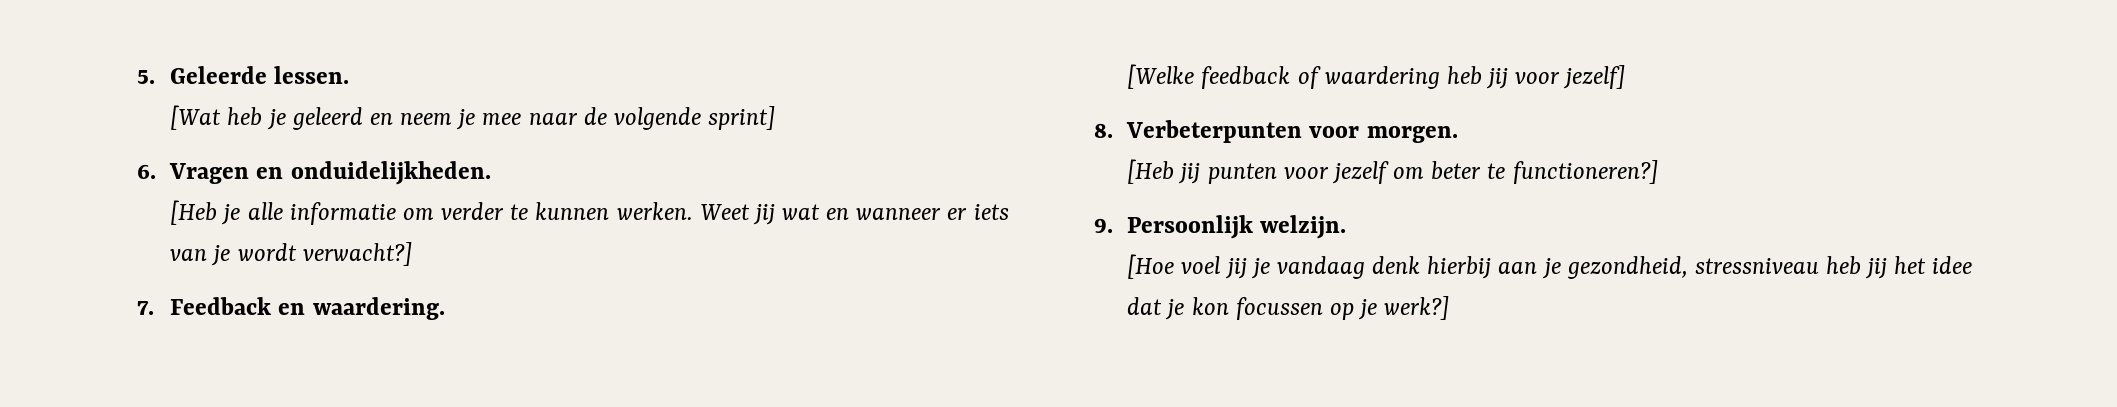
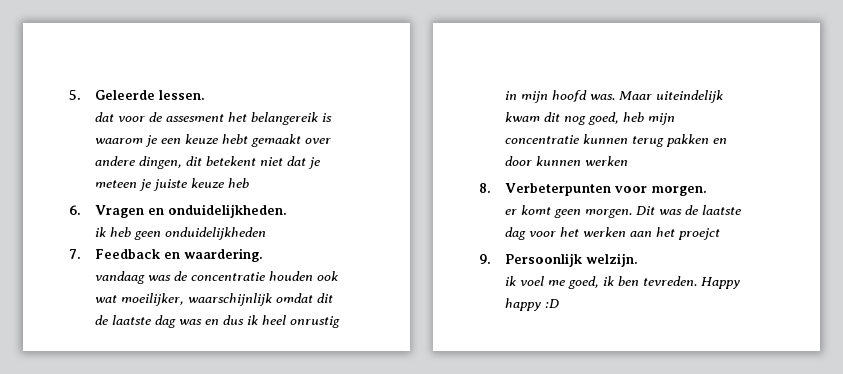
[170,105,776,130] [137,161,491,185] [170,200,1009,225] [170,242,412,266] [137,297,445,320] [1127,64,1626,89] [1094,120,1458,143] [1127,159,1658,184] [1094,215,1347,239] [1127,254,1973,279] [1127,296,1450,320] [Wat heb je geleerd en neem je mee naar de volgende sprint] // 6. Vragen en onduidelijkheden. // [Heb je alle informatie om verder te kunnen werken. Weet jij wat en wanneer er iets van je wordt verwacht?] // 7. Feedback en waardering. // [Welke feedback of waardering heb jij voor jezelf] // 8. Verbeterpunten voor morgen. // [Heb jij punten voor jezelf om beter te functioneren?] // 9. Persoonlijk welzijn. // [Hoe voel jij je vandaag denk hierbij aan je gezondheid, stressniveau heb jij het idee dat je kon focussen op je werk?] -> [94,112,332,125] [94,134,331,147] [94,156,320,169] [94,178,249,191] [69,204,287,218] [94,227,266,240] [69,248,263,262] [94,271,338,284] [94,293,333,306] [94,315,340,328] [504,90,723,103] [504,112,675,125] [504,134,727,147] [504,156,628,166] [479,183,707,196] [504,205,741,218] [504,227,720,240] [479,253,638,267] [504,276,740,289] [504,298,559,311] dat voor de assesment het belangereik is waarom je een keuze hebt gemaakt over andere dingen, dit betekent niet dat je meteen je juiste keuze heb // 6. Vragen en onduidelijkheden. // ik heb geen onduidelijkheden // 7. Feedback en waardering. // vandaag was de concentratie houden ook wat moeilijker, waarschijnlijk omdat dit de laatste dag was en dus ik heel onrustig in mijn hoofd was. Maar uiteindelijk kwam dit nog goed, heb mijn concentratie kunnen terug pakken en door kunnen werken // 8. Verbeterpunten voor morgen. // er komt geen morgen. Dit was de laatste dag voor het werken aan het proejct // 9. Persoonlijk welzijn. // ik voel me goed, ik ben tevreden. Happy happy :D

